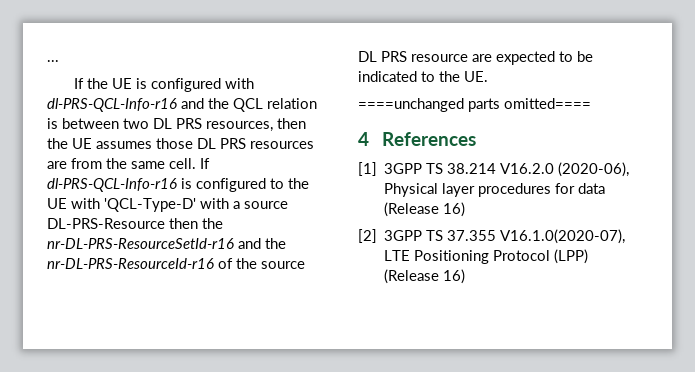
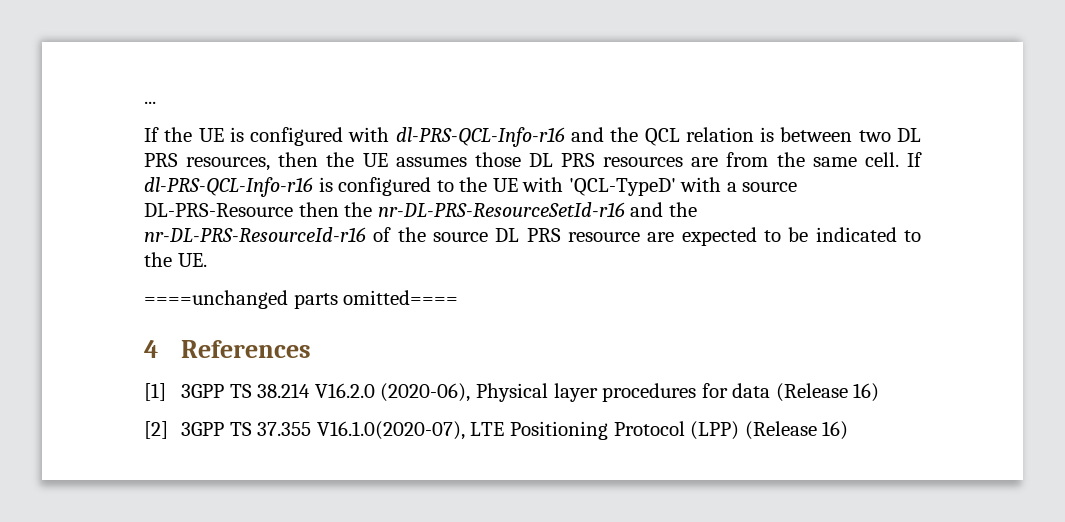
[104,198,196,212] 'QCL-Type-D' -> [568,178,676,196] 'QCL-TypeD'

